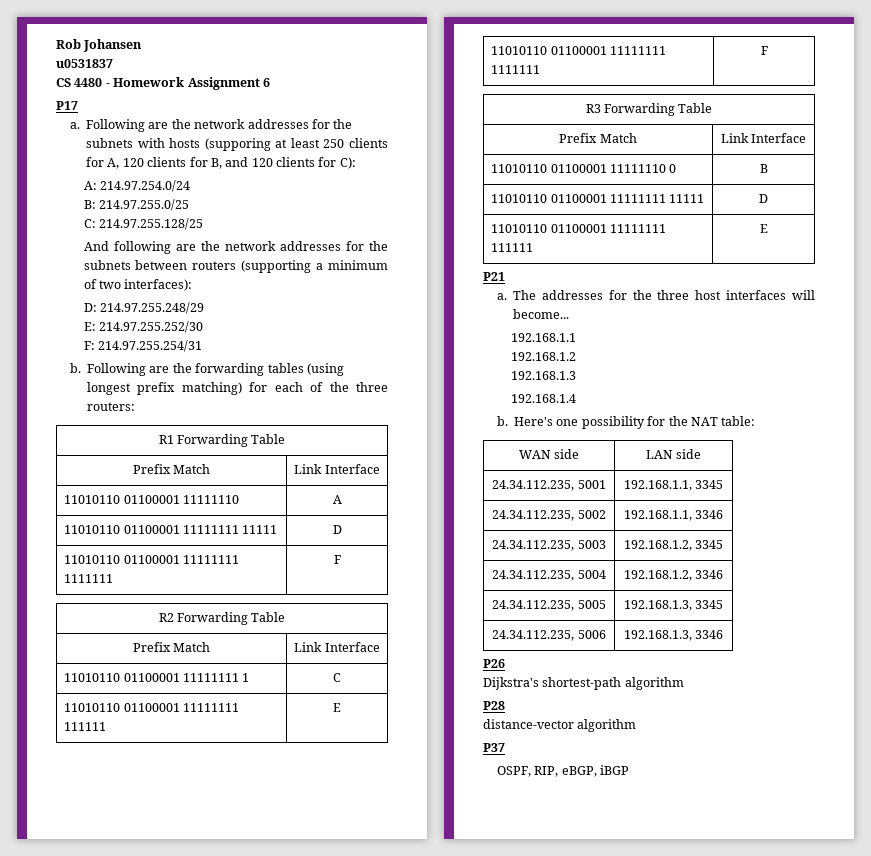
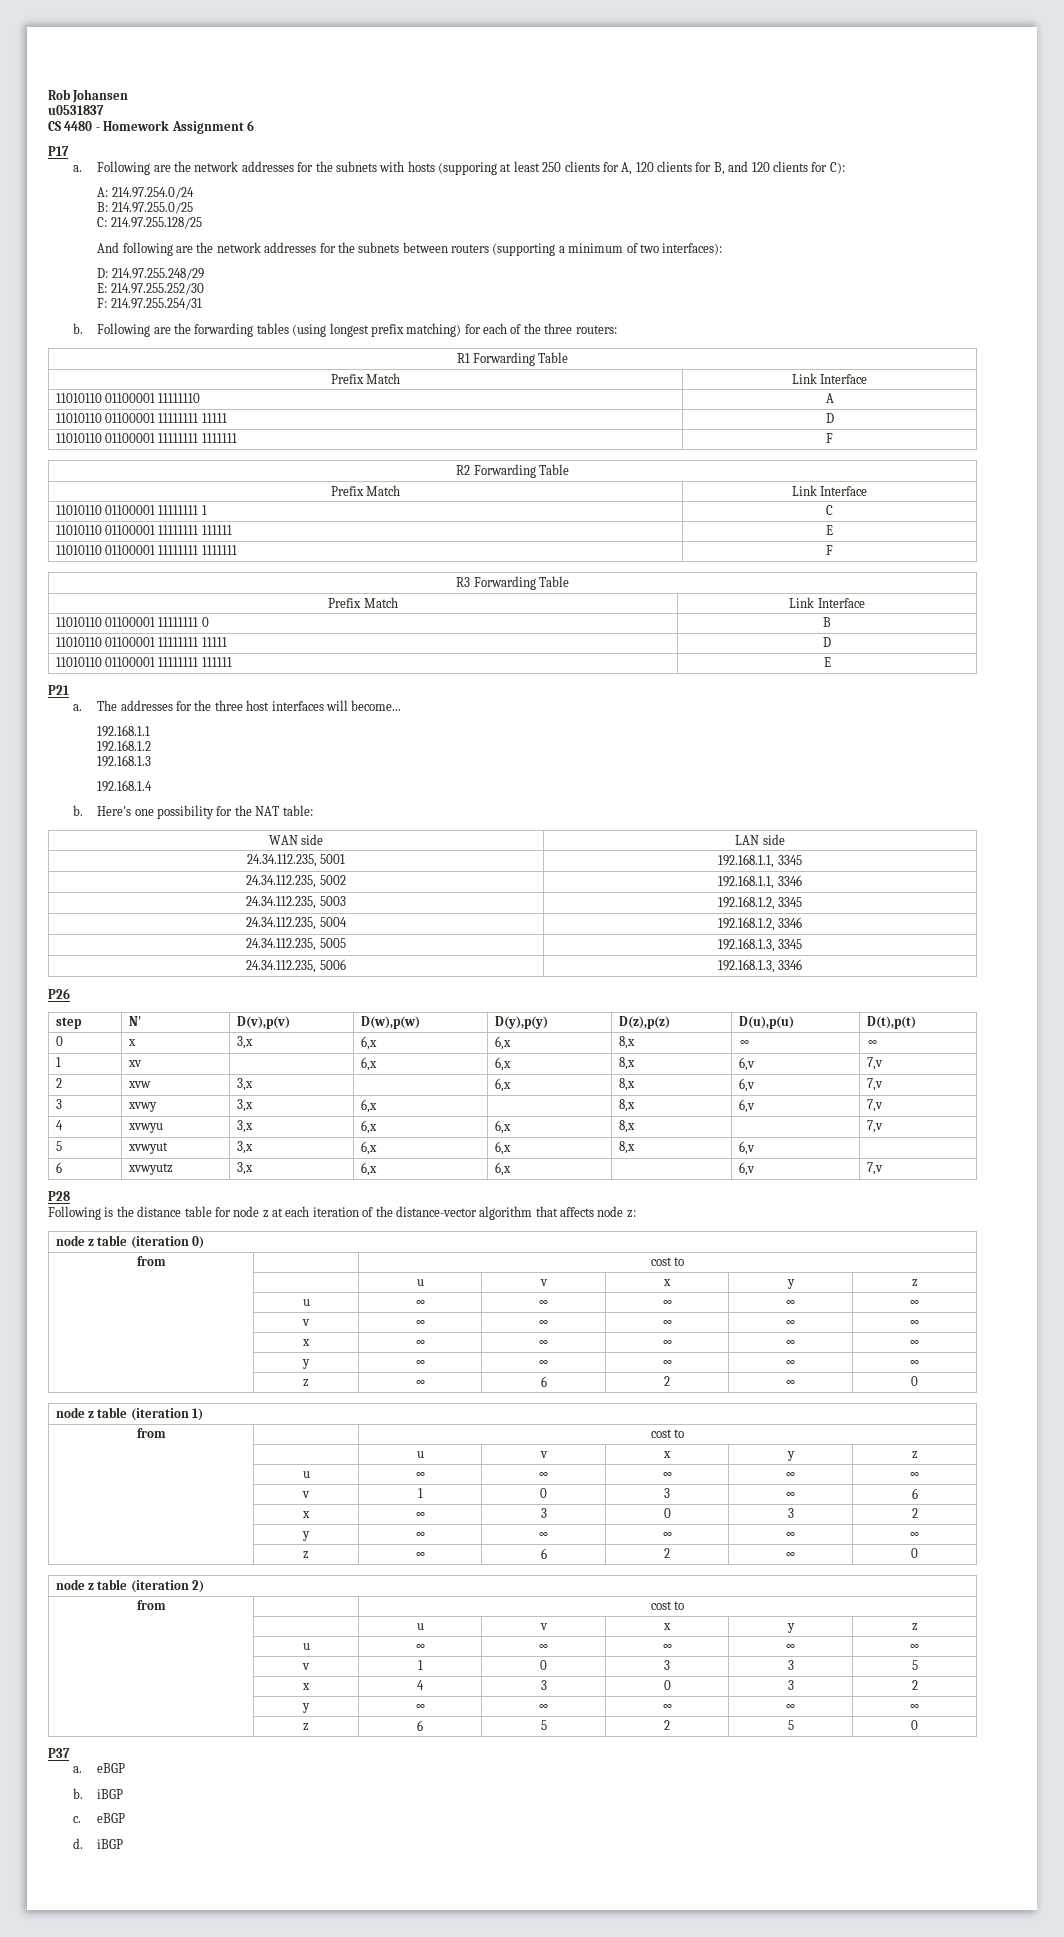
[609,164,666,173] 11111110 -> [158,617,199,627] 11111111
[483,677,684,690] [483,701,505,710] [483,719,637,732] [483,743,505,752] [496,766,597,777] // Dijkstra's shortest-path algorithm // P28 // distance-vector algorithm // P37 // OSPF, RIP, eBGP, -> [55,1017,82,1029] [128,1016,141,1026] [236,1016,290,1029] [360,1016,420,1029] [494,1016,548,1029] [618,1016,670,1029] [738,1016,794,1029] [866,1016,916,1029] [55,1036,63,1046] [127,1039,136,1046] [236,1036,253,1049] [360,1036,377,1050] [494,1036,511,1050] [618,1036,635,1049] [738,1040,750,1046] [866,1040,878,1046] [55,1057,61,1067] [127,1060,142,1067] [360,1057,377,1071] [494,1057,511,1071] [618,1057,635,1070] [738,1057,755,1071] [866,1057,883,1070] [55,1078,62,1088] [127,1081,151,1088] [236,1078,253,1091] [494,1078,511,1092] [618,1078,635,1091] [738,1078,755,1092] [866,1078,883,1091] [55,1099,62,1109] [127,1102,157,1112] [236,1099,253,1112] [360,1099,377,1113] [618,1099,635,1112] [738,1099,755,1113] [866,1099,883,1112] [55,1120,63,1130] [127,1123,163,1133] [236,1120,253,1133] [360,1120,377,1134] [494,1120,511,1134] [618,1120,635,1133] [866,1120,883,1133] [55,1141,62,1151] [127,1142,168,1154] [236,1141,253,1154] [360,1141,377,1155] [494,1141,511,1155] [618,1141,635,1154] [738,1141,755,1155] [55,1162,62,1173] [127,1163,173,1175] [236,1162,253,1175] [360,1162,377,1176] [494,1162,511,1176] [738,1162,755,1176] [866,1162,883,1175] [48,1191,70,1201] [48,1206,636,1220] [55,1235,205,1249] [136,1256,166,1266] [650,1257,685,1266] [416,1279,424,1286] [539,1279,548,1286] [663,1279,671,1286] [786,1279,795,1289] [911,1279,918,1287] [302,1299,310,1306] [414,1300,426,1306] [538,1300,549,1306] [661,1300,673,1306] [785,1300,796,1306] [909,1300,920,1306] [302,1319,310,1326] [414,1320,426,1326] [538,1320,549,1326] [661,1320,673,1326] [785,1320,796,1326] [909,1320,920,1326] [302,1339,310,1346] [414,1340,426,1346] [538,1340,549,1346] [661,1340,673,1346] [785,1340,796,1346] [909,1340,920,1346] [302,1359,310,1369] [414,1360,426,1366] [538,1360,549,1366] [661,1360,673,1366] [785,1360,796,1366] [909,1360,920,1366] [303,1379,309,1387] [414,1380,426,1386] [540,1376,547,1387] [664,1376,670,1386] [785,1380,796,1386] [911,1376,918,1386] [55,1407,204,1421] [136,1428,166,1438] [650,1429,685,1438] [416,1451,424,1458] [539,1451,548,1458] [663,1451,671,1458] [786,1451,795,1461] [911,1451,918,1459] [302,1471,310,1478] [414,1472,426,1478] [538,1472,549,1478] [661,1472,673,1478] [785,1472,796,1478] [909,1472,920,1478] [302,1491,310,1498] [417,1488,423,1498] [540,1488,547,1498] [664,1488,670,1498] [785,1492,796,1498] [911,1488,918,1499] [302,1511,310,1518] [414,1512,426,1518] [540,1508,547,1518] [663,1508,671,1518] [787,1508,794,1518] [911,1508,918,1518] [302,1531,310,1541] [414,1532,426,1538] [538,1532,549,1538] [661,1532,673,1538] [785,1532,796,1538] [909,1532,920,1538] [303,1551,309,1559] [414,1552,426,1558] [540,1548,547,1559] [664,1548,670,1558] [785,1552,796,1558] [911,1548,918,1558] [55,1579,205,1593] [136,1600,166,1610] [650,1601,685,1610] [416,1623,424,1630] [539,1623,548,1630] [663,1623,671,1630] [786,1623,795,1633] [911,1623,918,1631] [302,1643,310,1650] [414,1644,426,1650] [538,1644,549,1650] [661,1644,673,1650] [785,1644,796,1650] [909,1644,920,1650] [302,1663,310,1670] [417,1660,423,1670] [540,1660,547,1670] [664,1660,670,1670] [787,1660,794,1670] [911,1660,918,1670] [302,1683,310,1690] [417,1680,424,1690] [540,1680,547,1690] [663,1680,671,1690] [787,1680,794,1690] [911,1680,918,1690] [302,1703,310,1713] [414,1704,426,1710] [538,1704,549,1710] [661,1704,673,1710] [785,1704,796,1710] [909,1704,920,1710] [303,1723,309,1731] [417,1720,423,1731] [540,1720,547,1730] [664,1720,670,1730] [787,1720,794,1730] [911,1720,918,1730] [48,1748,70,1758] [72,1763,126,1773] [72,1788,124,1799] [72,1813,126,1823] [72,1838,83,1849] // step | N' | D(v),p(v) | D(w),p(w) | D(y),p(y) | D(z),p(z) | D(u),p(u) | D(t),p(t) // 0 | x | 3,x | 6,x | 6,x | 8,x | ∞ | ∞ // 1 | xv | | 6,x | 6,x | 8,x | 6,v | 7,v // 2 | xvw | 3,x | | 6,x | 8,x | 6,v | 7,v // 3 | xvwy | 3,x | 6,x | | 8,x | 6,v | 7,v // 4 | xvwyu | 3,x | 6,x | 6,x | 8,x | | 7,v // 5 | xvwyut | 3,x | 6,x | 6,x | 8,x | 6,v | // 6 | xvwyutz | 3,x | 6,x | 6,x | | 6,v | 7,v // P28 // Following is the distance table for node z at each iteration of the distance-vector algorithm that affects node z: // node z table (iteration 0) // from | | cost to // | | u | v | x | y | z // | u | ∞ | ∞ | ∞ | ∞ | ∞ // | v | ∞ | ∞ | ∞ | ∞ | ∞ // | x | ∞ | ∞ | ∞ | ∞ | ∞ // | y | ∞ | ∞ | ∞ | ∞ | ∞ // | z | ∞ | 6 | 2 | ∞ | 0 // node z table (iteration 1) // from | | cost to // | | u | v | x | y | z // | u | ∞ | ∞ | ∞ | ∞ | ∞ // | v | 1 | 0 | 3 | ∞ | 6 // | x | ∞ | 3 | 0 | 3 | 2 // | y | ∞ | ∞ | ∞ | ∞ | ∞ // | z | ∞ | 6 | 2 | ∞ | 0 // node z table (iteration 2) // from | | cost to // | | u | v | x | y | z // | u | ∞ | ∞ | ∞ | ∞ | ∞ // | v | 1 | 0 | 3 | 3 | 5 // | x | 4 | 3 | 0 | 3 | 2 // | y | ∞ | ∞ | ∞ | ∞ | ∞ // | z | 6 | 5 | 2 | 5 | 0 // P37 // a. eBGP // b. iBGP // c. eBGP // d.

